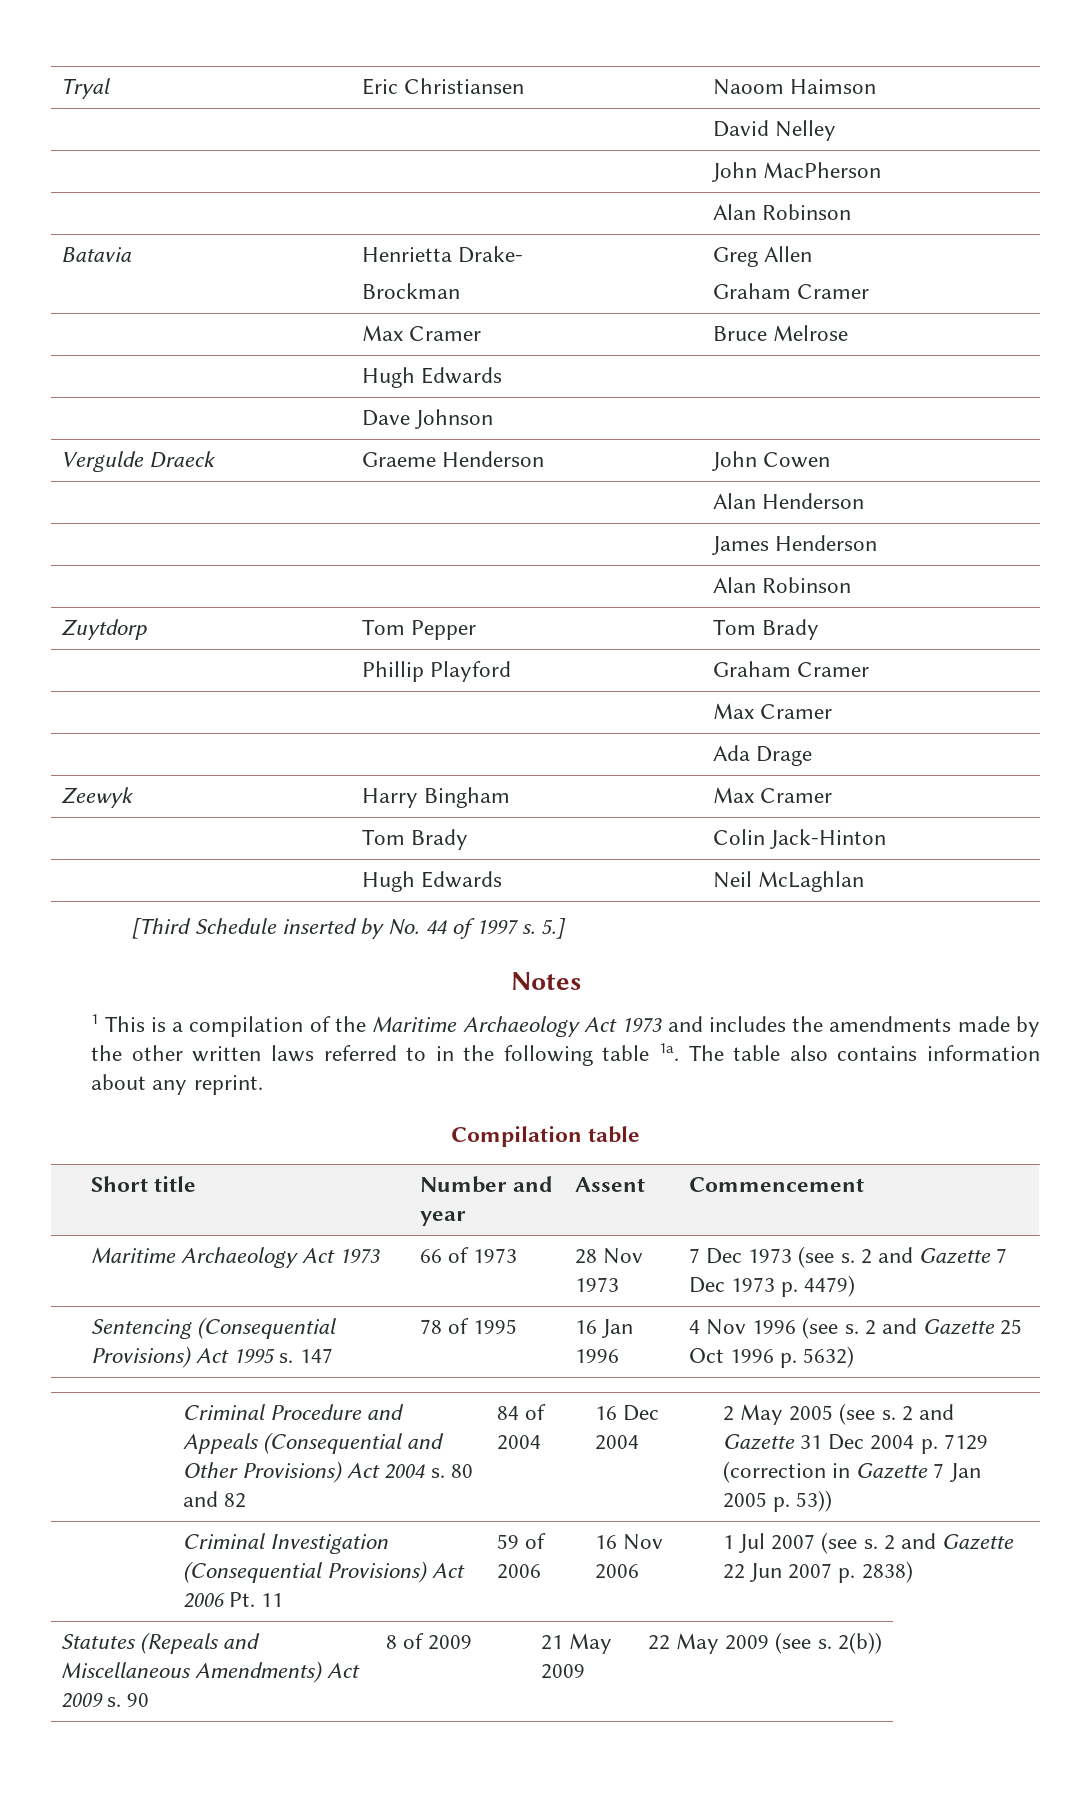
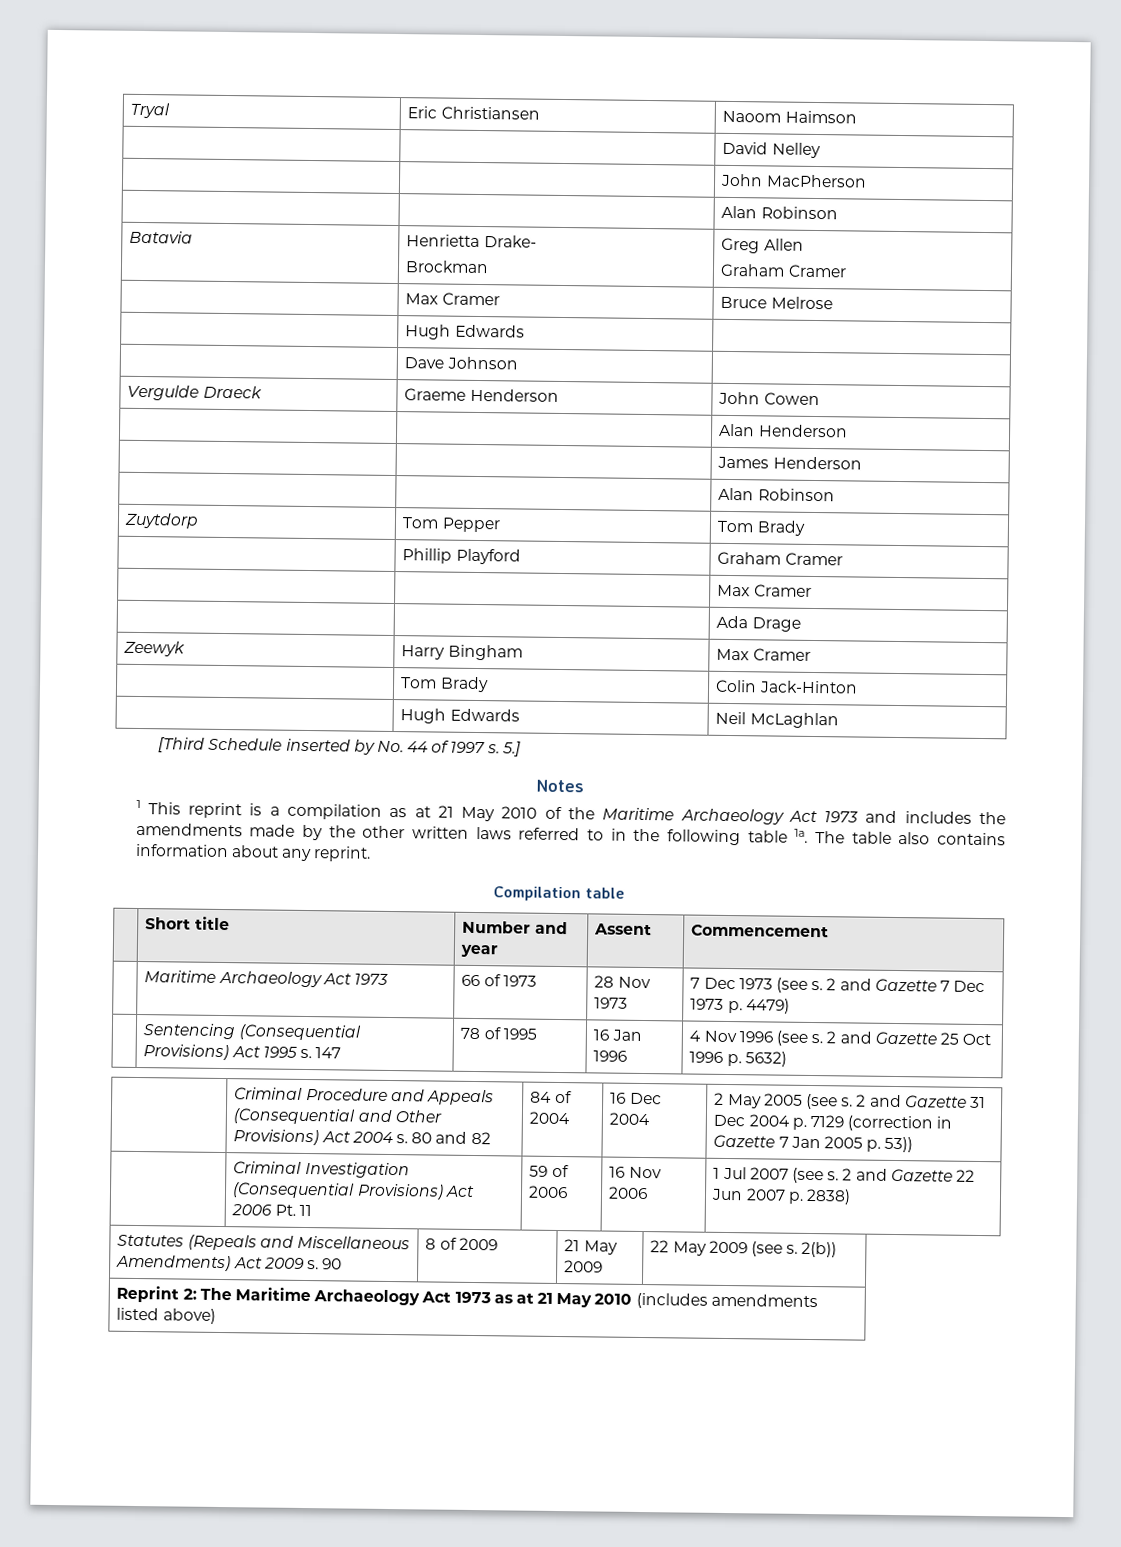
(145, 1024) none -> [188,802,243,819] reprint
(304, 1026) none -> [389,805,538,822] as at 21 May 2010
(882, 1643) none -> [116,1285,818,1309] [116,1307,216,1324] // Reprint 2: The Maritime Archaeology Act 1973 as at 21 May 2010 (includes amendments listed above)

